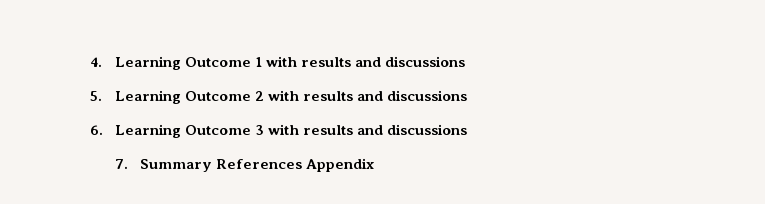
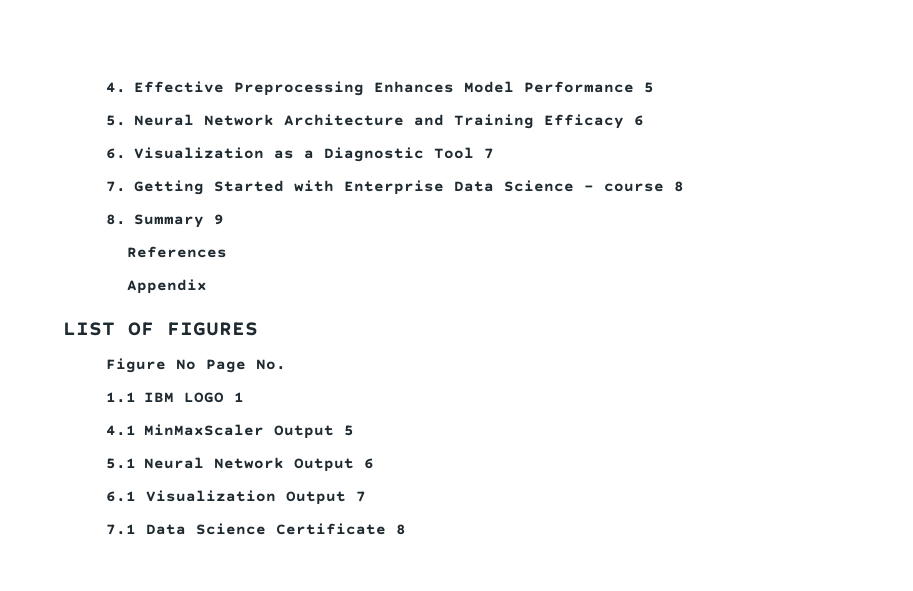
[114,56,466,70] [90,90,468,104] [90,124,468,138] [114,159,212,172] Learning Outcome 1 with results and discussions // 5. Learning Outcome 2 with results and discussions // 6. Learning Outcome 3 with results and discussions // 7. Summary -> [133,81,654,96] [105,114,644,129] [105,147,494,162] [105,180,684,195] [105,214,224,228] Effective Preprocessing Enhances Model Performance 5 // 5. Neural Network Architecture and Training Efficacy 6 // 6. Visualization as a Diagnostic Tool 7 // 7. Getting Started with Enterprise Data Science – course 8 // 8. Summary 9 //
(302, 164) none -> (228, 252) //
(375, 165) none -> [63,322,258,336] [105,358,286,373] [105,392,244,403] [105,424,354,439] [105,457,374,472] [105,490,366,505] [105,523,406,535] // LIST OF FIGURES // Figure No Page No. // 1.1 IBM LOGO 1 // 4.1 MinMaxScaler Output 5 // 5.1 Neural Network Output 6 // 6.1 Visualization Output 7 // 7.1 Data Science Certificate 8

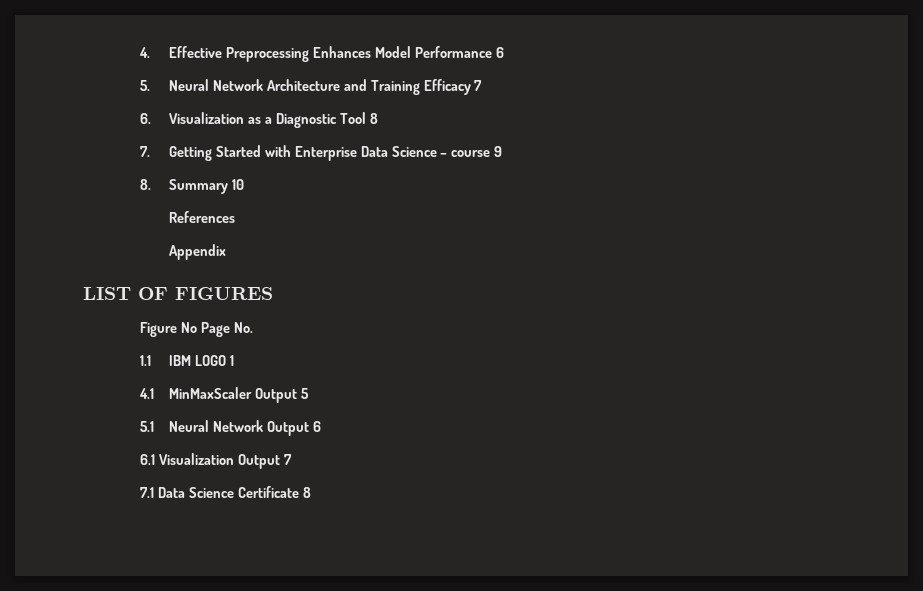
[643,82,654,93] 5 -> [495,47,504,58] 6
[633,115,644,126] 6 -> [474,80,483,91] 7
[483,148,494,159] 7 -> [369,113,378,124] 8
[673,181,684,192] 8 -> [494,146,503,157] 9
[213,214,224,225] 9 -> [231,179,244,190] 10

